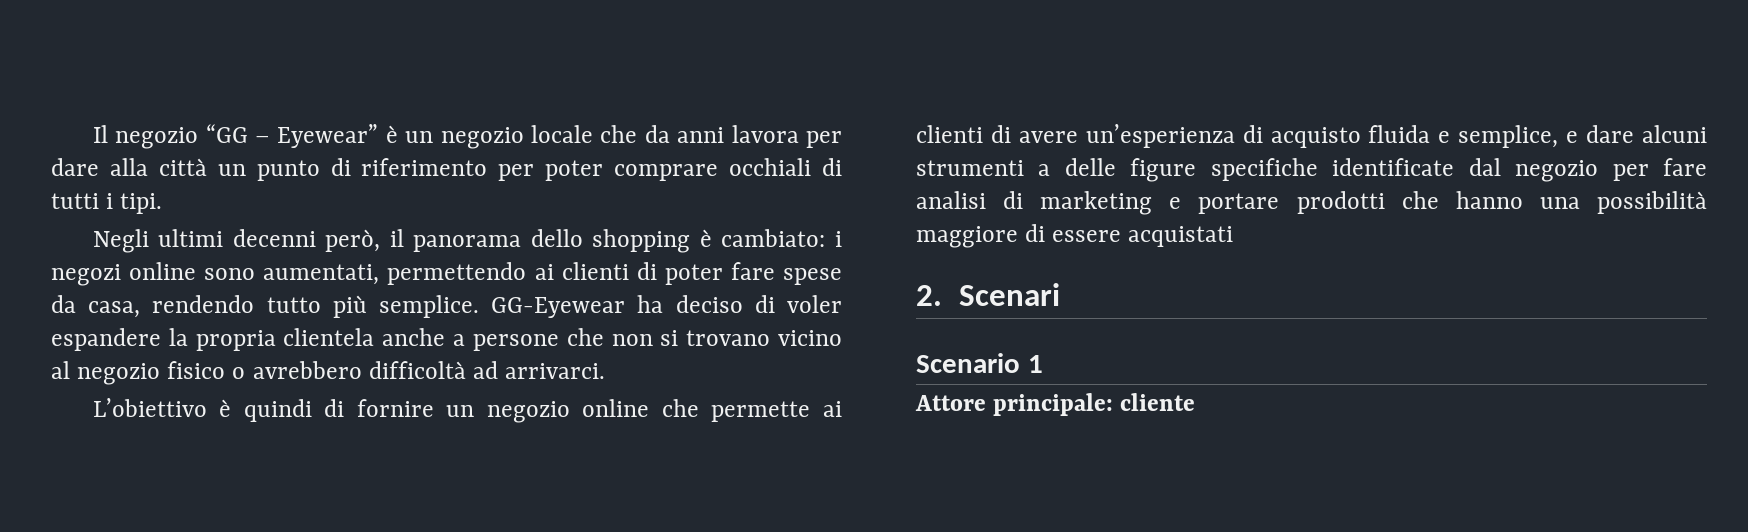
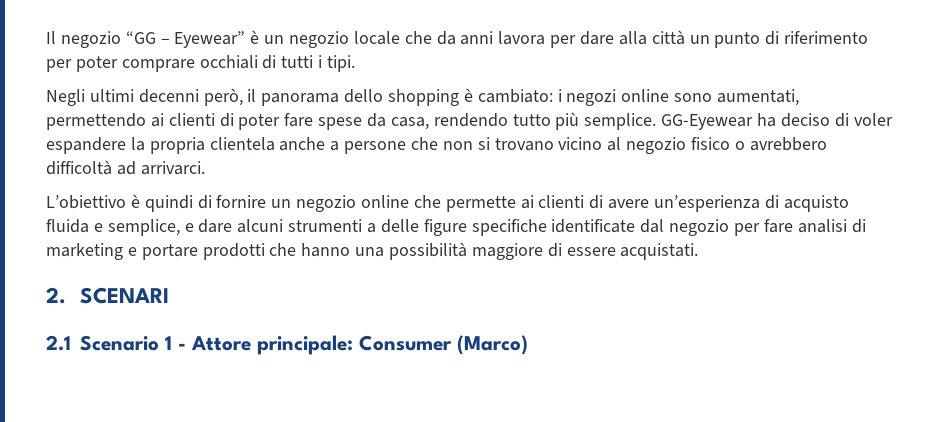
[1128,226,1234,247] acquistati -> [620,243,699,260] acquistati.
[958,283,1060,306] Scenari // -> [80,287,170,304] [46,335,71,351] SCENARI // 2.1
(1043, 364) // -> [178,343,187,350] -
[1120,393,1196,411] cliente -> [359,335,529,355] Consumer (Marco)

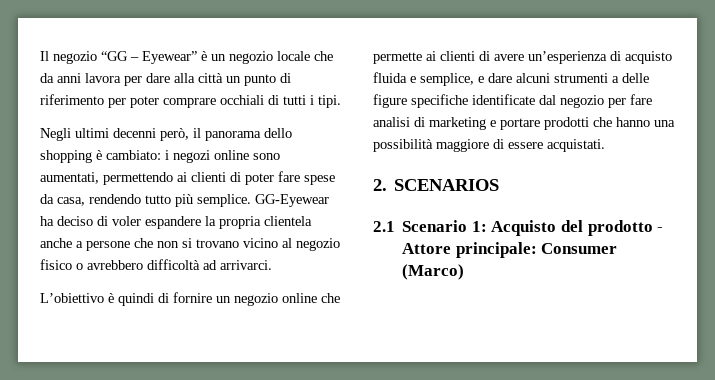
[80,287,170,304] SCENARI -> [394,179,500,191] SCENARIOS
[165,336,173,350] 1 -> [471,220,653,236] 1: Acquisto del prodotto

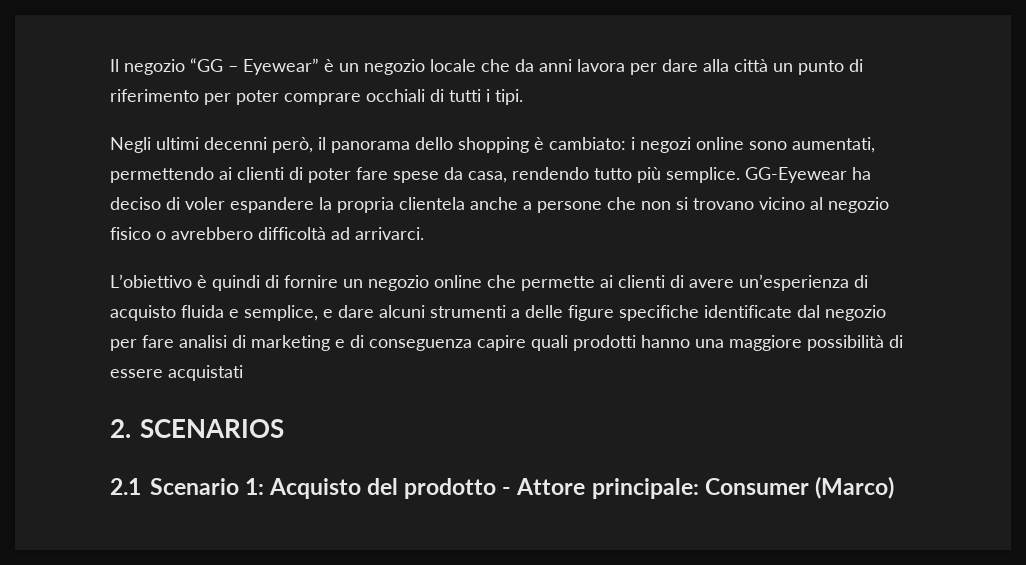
[500,117,675,130] [373,139,489,152] portare prodotti che hanno una possibilità maggiore -> [350,335,884,351] di conseguenza capire quali prodotti hanno una maggiore possibilità
[547,139,605,152] acquistati. -> [168,365,243,381] acquistati

